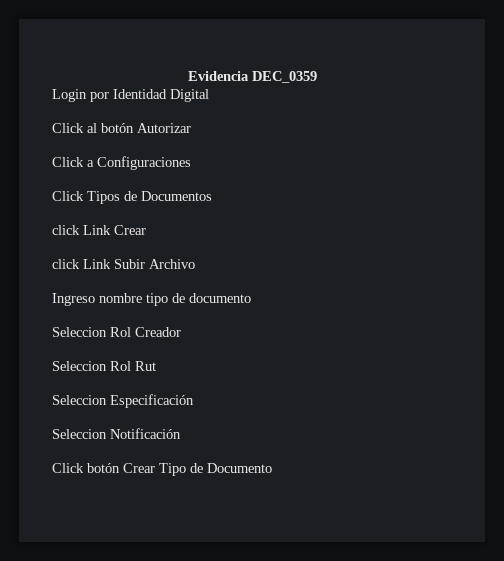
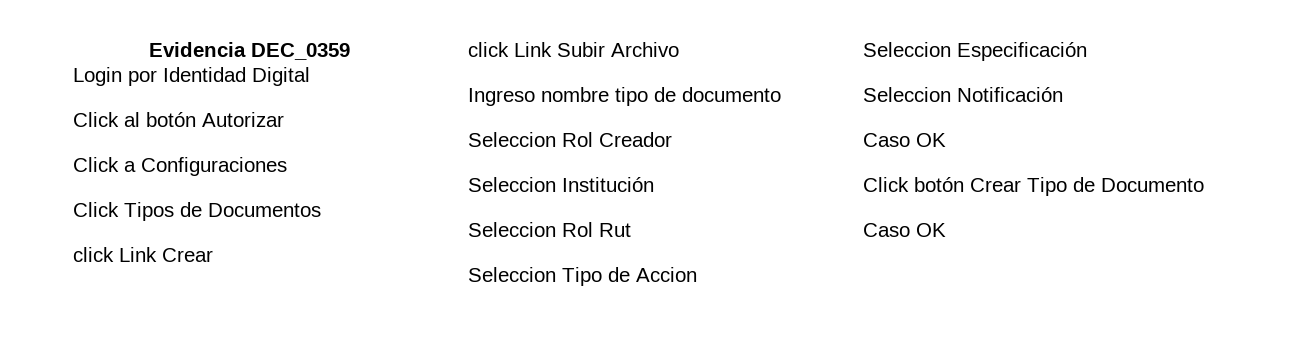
(181, 332) none -> [468,177,654,192] // Seleccion Institución
(156, 366) none -> [468,267,697,286] // Seleccion Tipo de Accion
(181, 433) none -> [863,133,946,147] // Caso OK
(272, 468) none -> [863,223,946,237] // Caso OK

